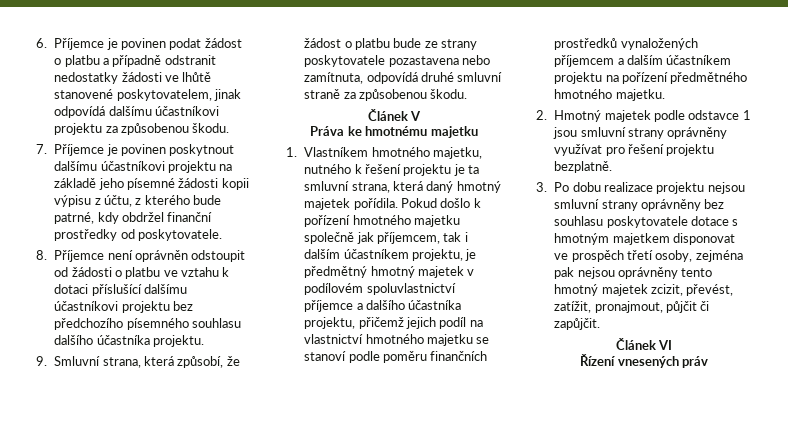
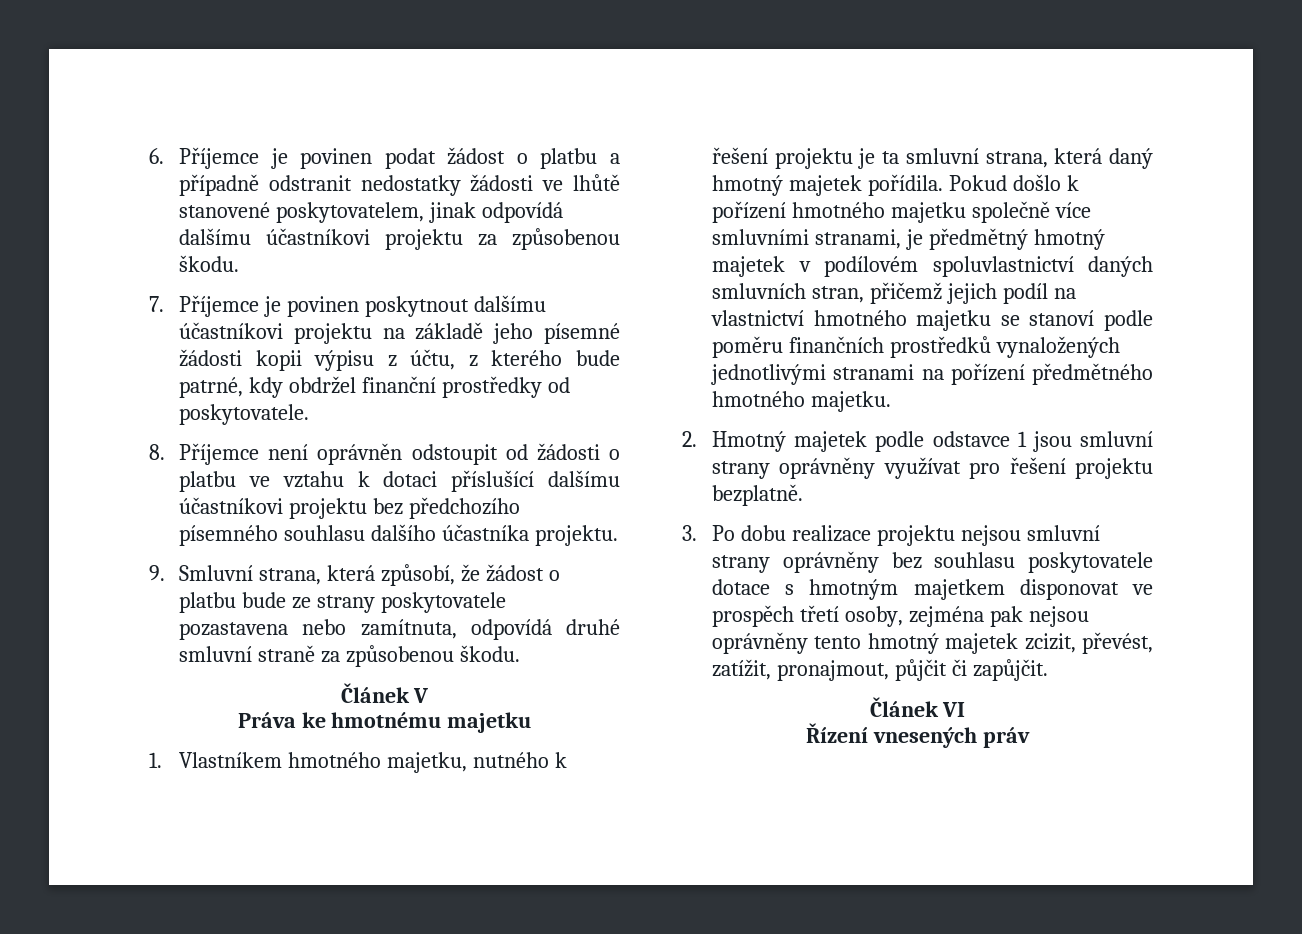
[356,232,468,244] [304,249,463,261] jak příjemcem, tak i dalším účastníkem projektu, -> [1054,202,1091,218] [712,229,901,249] více smluvními stranami,
[304,300,462,312] [304,317,356,329] příjemce a dalšího účastníka projektu, -> [1088,256,1153,277] [712,283,864,303] daných smluvních stran,
[554,55,732,67] [554,72,603,84] příjemcem a dalším účastníkem projektu -> [711,364,915,385] jednotlivými stranami

